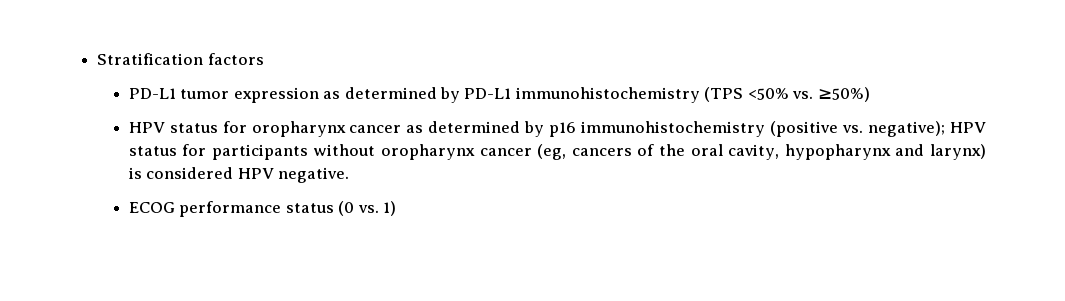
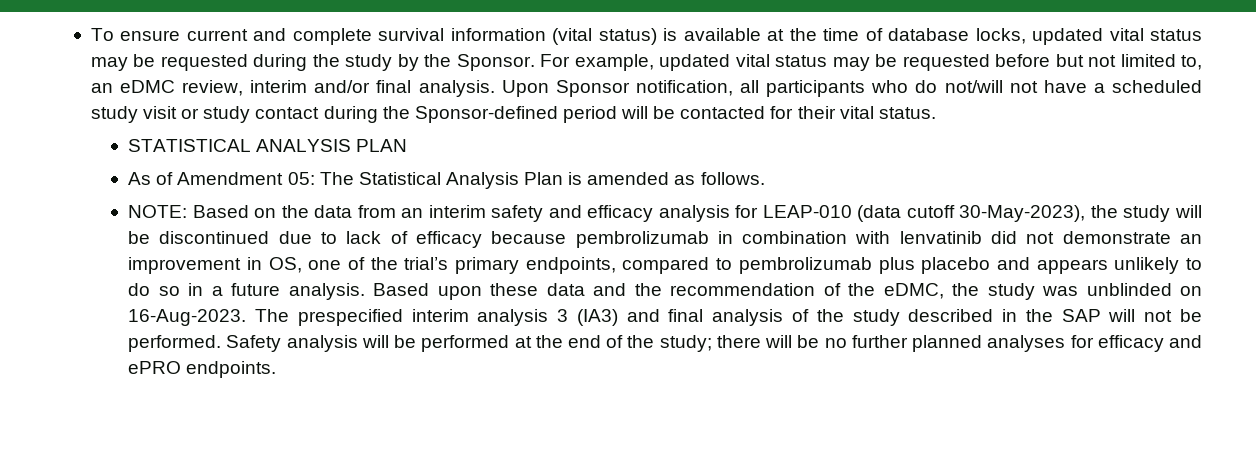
[97,53,264,65] [128,87,870,103] [128,121,986,137] [128,144,986,160] [128,167,350,183] [128,201,396,217] Stratification factors // PD-L1 tumor expression as determined by PD-L1 immunohistochemistry (TPS <50% vs. ≥50%) // HPV status for oropharynx cancer as determined by p16 immunohistochemistry (positive vs. negative); HPV status for participants without oropharynx cancer (eg, cancers of the oral cavity, hypopharynx and larynx) is considered HPV negative. // ECOG performance status (0 vs. 1) -> [90,28,1202,45] [90,54,1203,71] [90,80,1202,97] [90,106,936,123] [128,139,408,152] [128,172,765,189] [128,205,1203,222] [128,231,1202,248] [128,257,1203,274] [128,283,1203,300] [128,309,1202,326] [128,335,1203,352] [128,361,277,378] To ensure current and complete survival information (vital status) is available at the time of database locks, updated vital status may be requested during the study by the Sponsor. For example, updated vital status may be requested before but not limited to, an eDMC review, interim and/or final analysis. Upon Sponsor notification, all participants who do not/will not have a scheduled study visit or study contact during the Sponsor-defined period will be contacted for their vital status. // STATISTICAL ANALYSIS PLAN // As of Amendment 05: The Statistical Analysis Plan is amended as follows. // NOTE: Based on the data from an interim safety and efficacy analysis for LEAP-010 (data cutoff 30-May-2023), the study will be discontinued due to lack of efficacy because pembrolizumab in combination with lenvatinib did not demonstrate an improvement in OS, one of the trial’s primary endpoints, compared to pembrolizumab plus placebo and appears unlikely to do so in a future analysis. Based upon these data and the recommendation of the eDMC, the study was unblinded on 16-Aug-2023. The prespecified interim analysis 3 (IA3) and final analysis of the study described in the SAP will not be performed. Safety analysis will be performed at the end of the study; there will be no further planned analyses for efficacy and ePRO endpoints.

